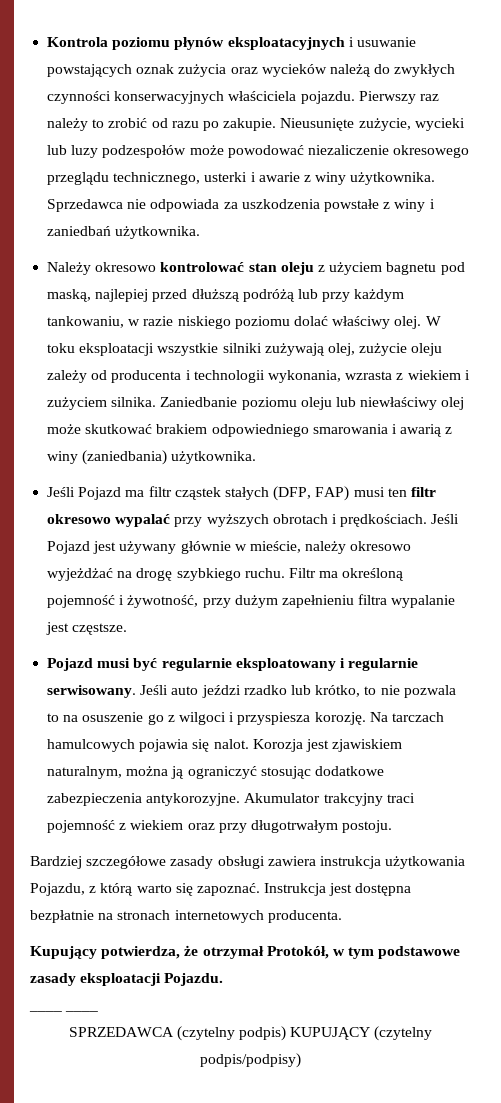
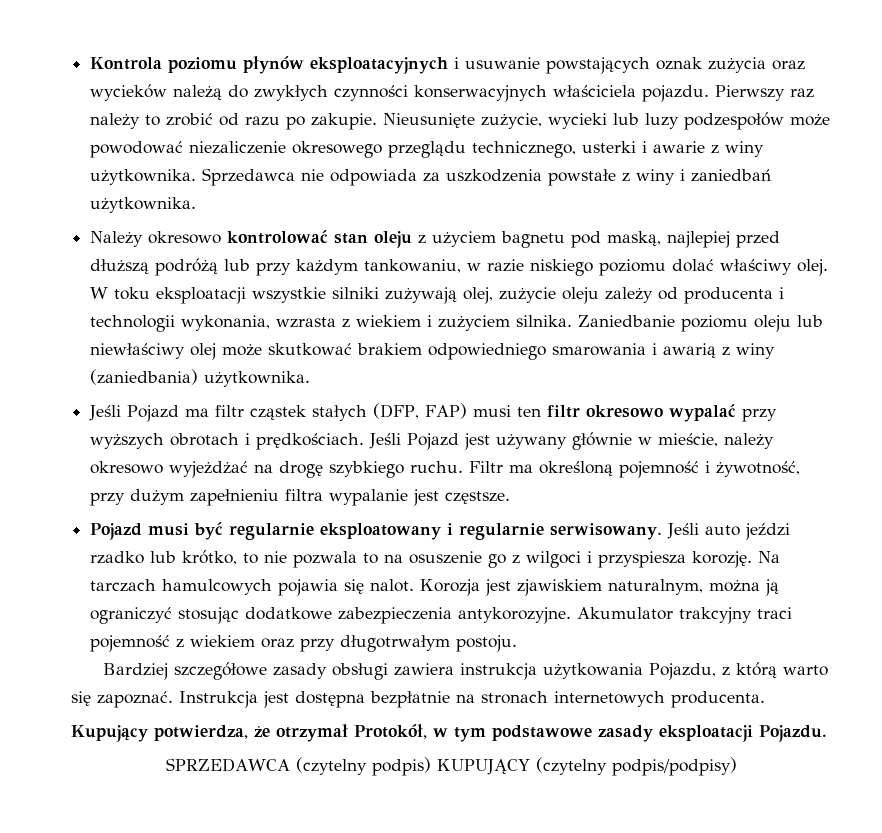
[29,1010,99,1012] // ____ ____ -> (827, 733) none

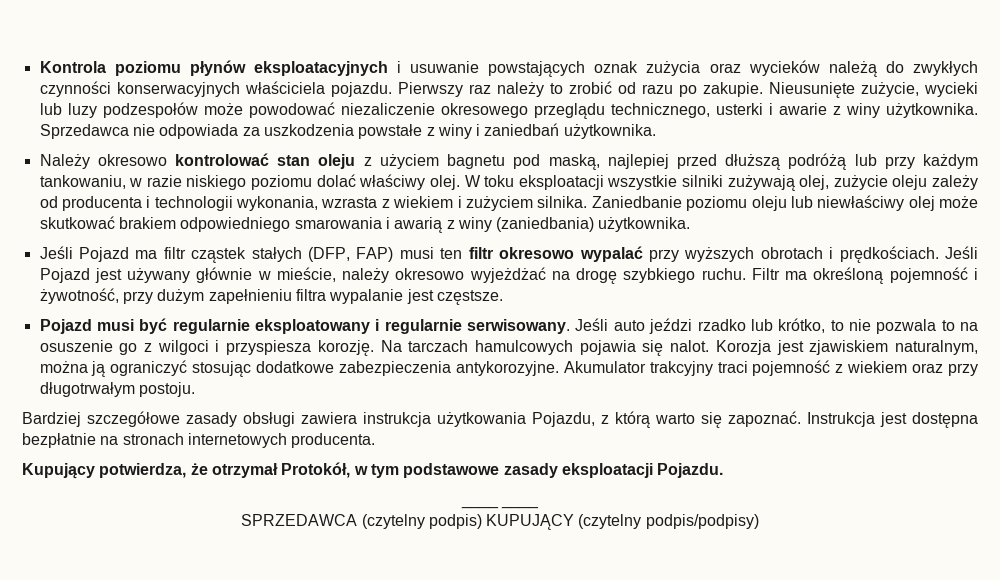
(827, 733) none -> [460,505,540,509] // ____ ____

